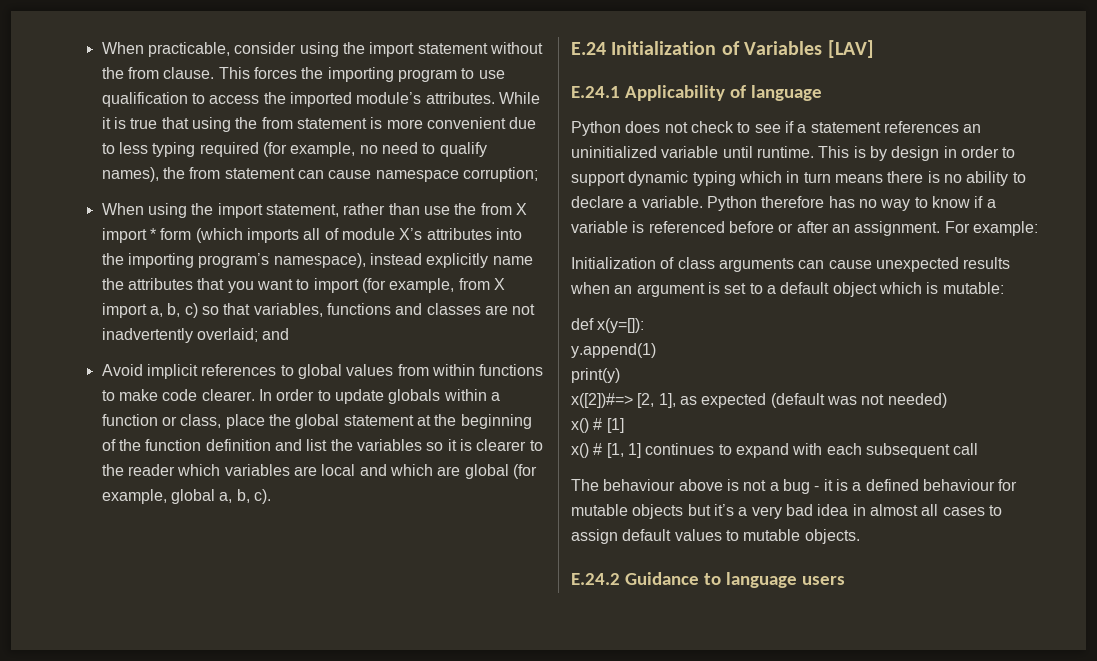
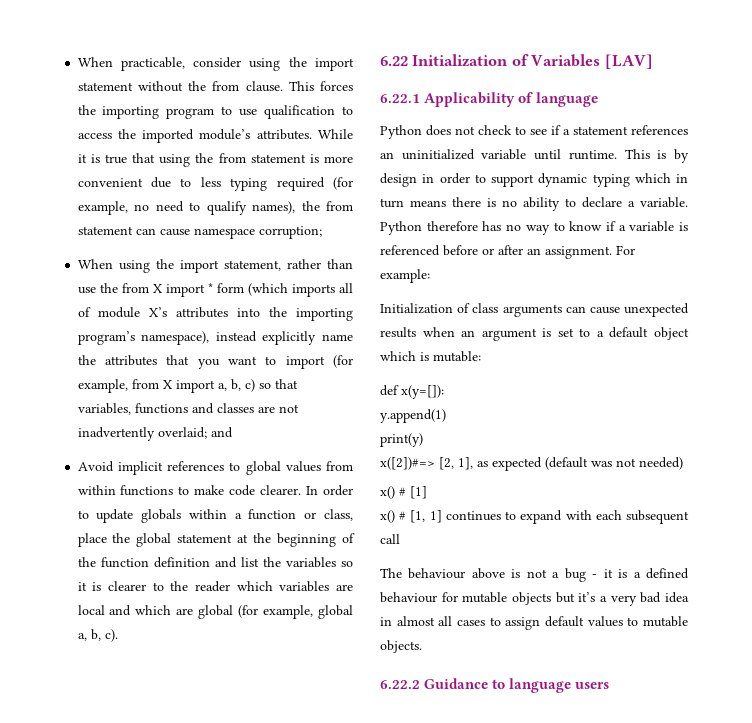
[571,42,606,55] E.24 -> [380,56,408,66] 6.22
[571,86,620,98] E.24.1 -> [380,94,420,103] 6.22.1
[571,573,620,585] E.24.2 -> [380,680,420,689] 6.22.2

